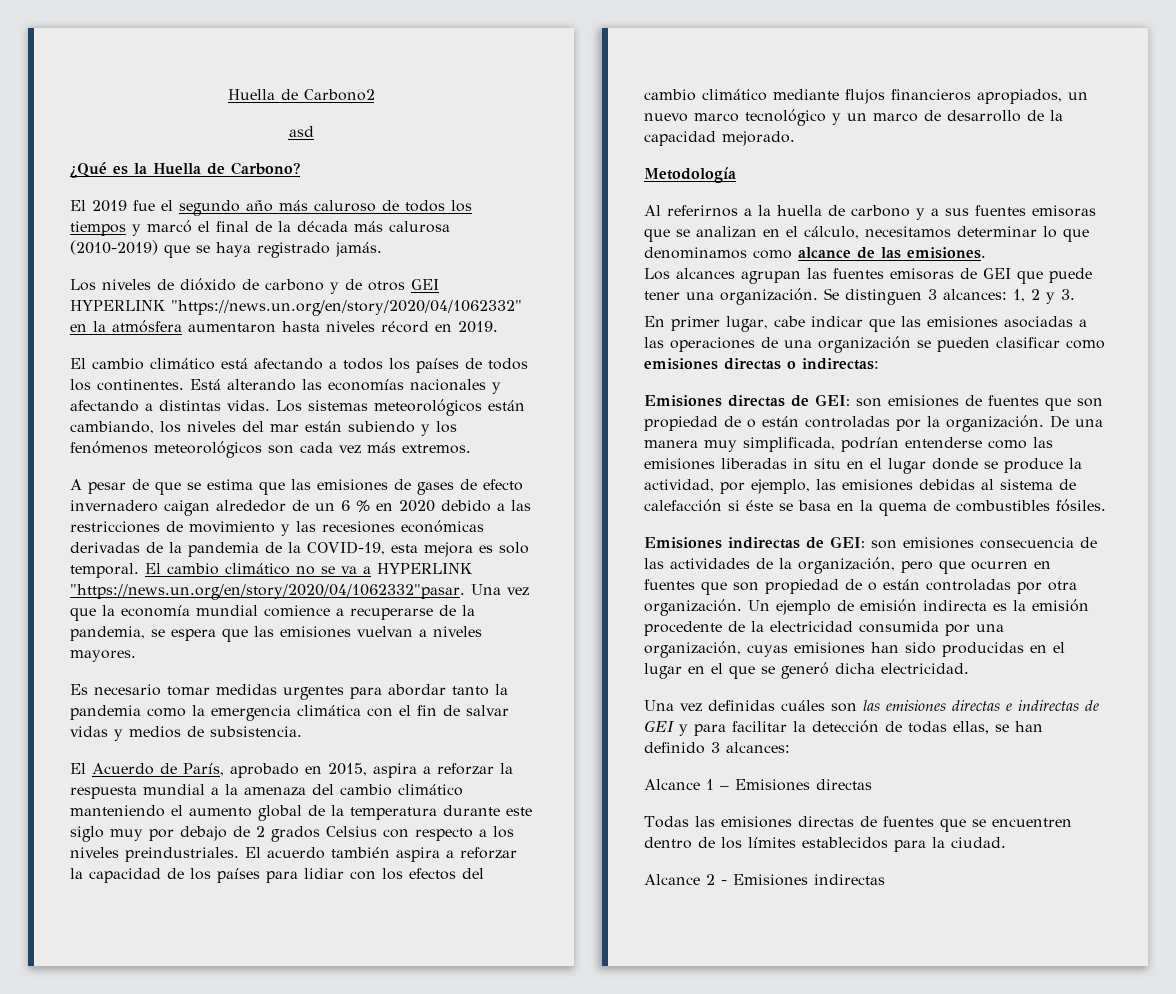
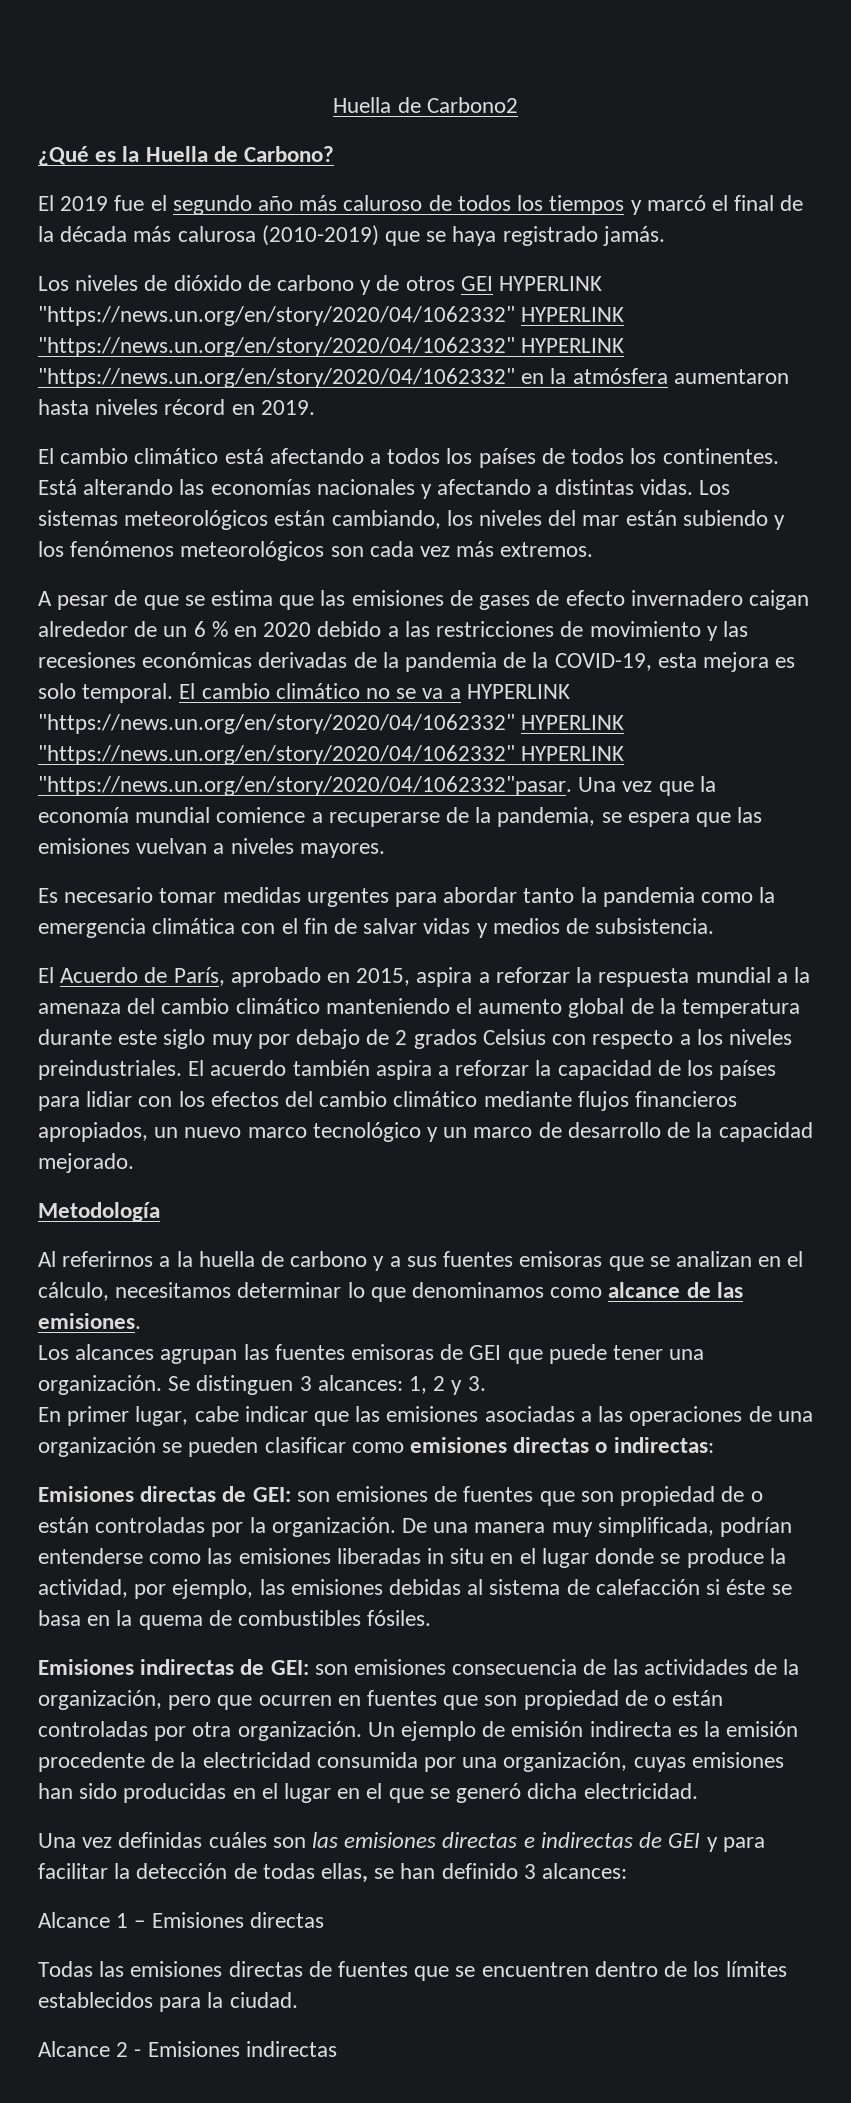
[288,126,314,137] // asd -> (518, 105) none
(522, 308) none -> [521,307,625,322] [38,337,625,357] [38,368,515,388] HYPERLINK "https://news.un.org/en/story/2020/04/1062332" HYPERLINK "https://news.un.org/en/story/2020/04/1062332"
(472, 568) none -> [38,714,625,734] [38,745,625,765] "https://news.un.org/en/story/2020/04/1062332" HYPERLINK "https://news.un.org/en/story/2020/04/1062332" HYPERLINK

